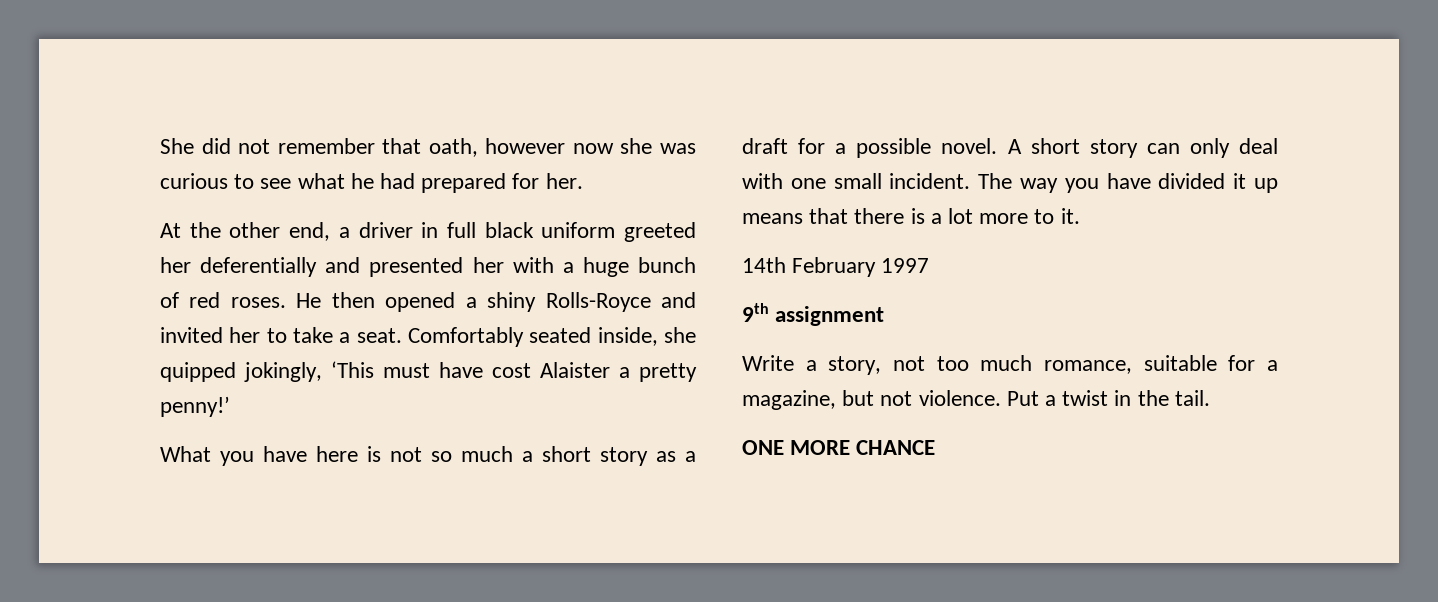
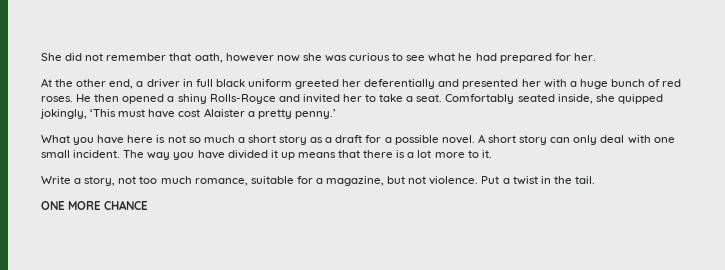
[160,396,230,417] penny!’ -> [294,109,336,119] penny.’
[742,257,930,277] [742,303,885,326] // 14th February 1997 // 9th assignment -> (492, 154) none

